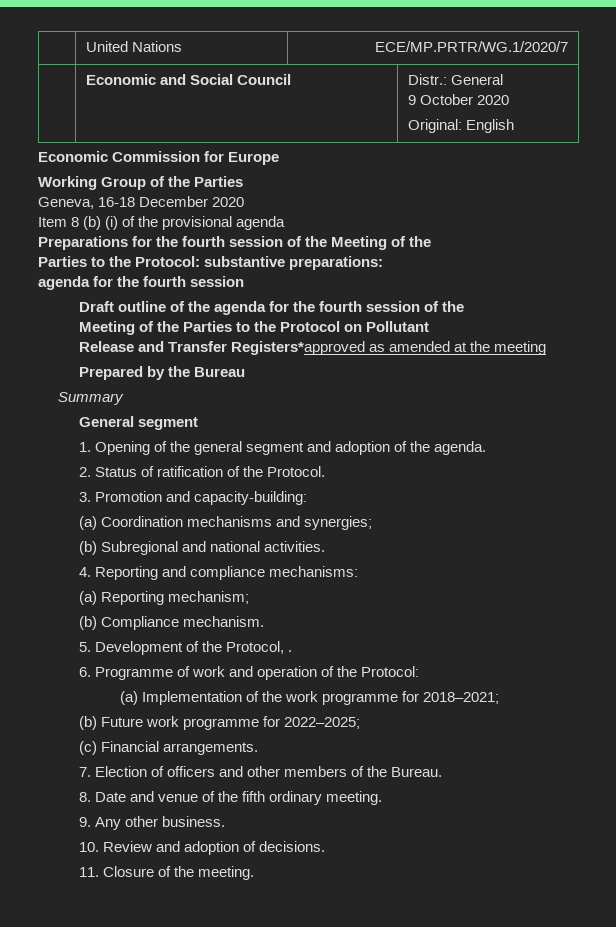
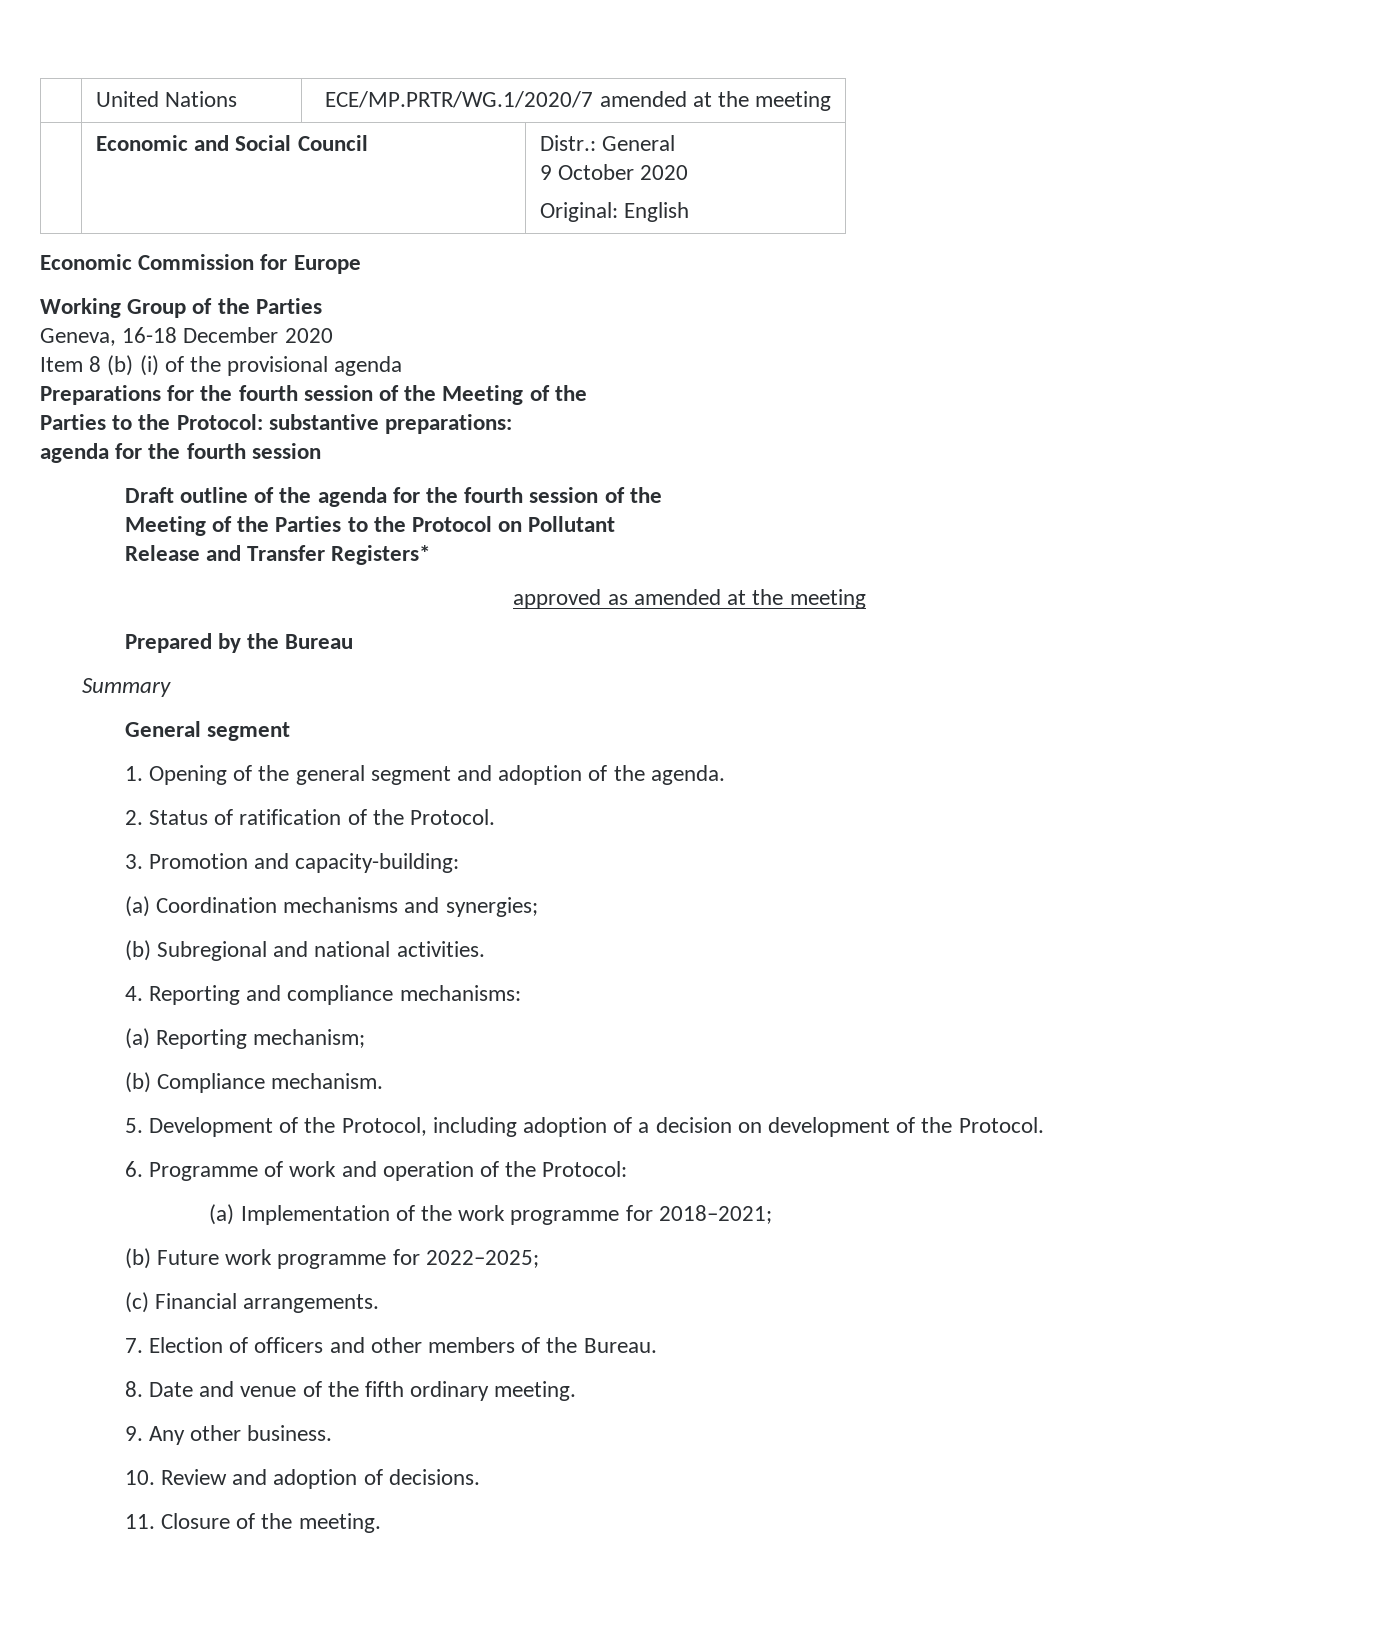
(569, 46) none -> [599,91,832,111] amended at the meeting
[231,341,366,355] Registers*approved -> [331,545,431,565] [513,589,602,609] Registers* // approved
[288,650,293,652] . -> [432,1117,1044,1137] including adoption of a decision on development of the Protocol.

